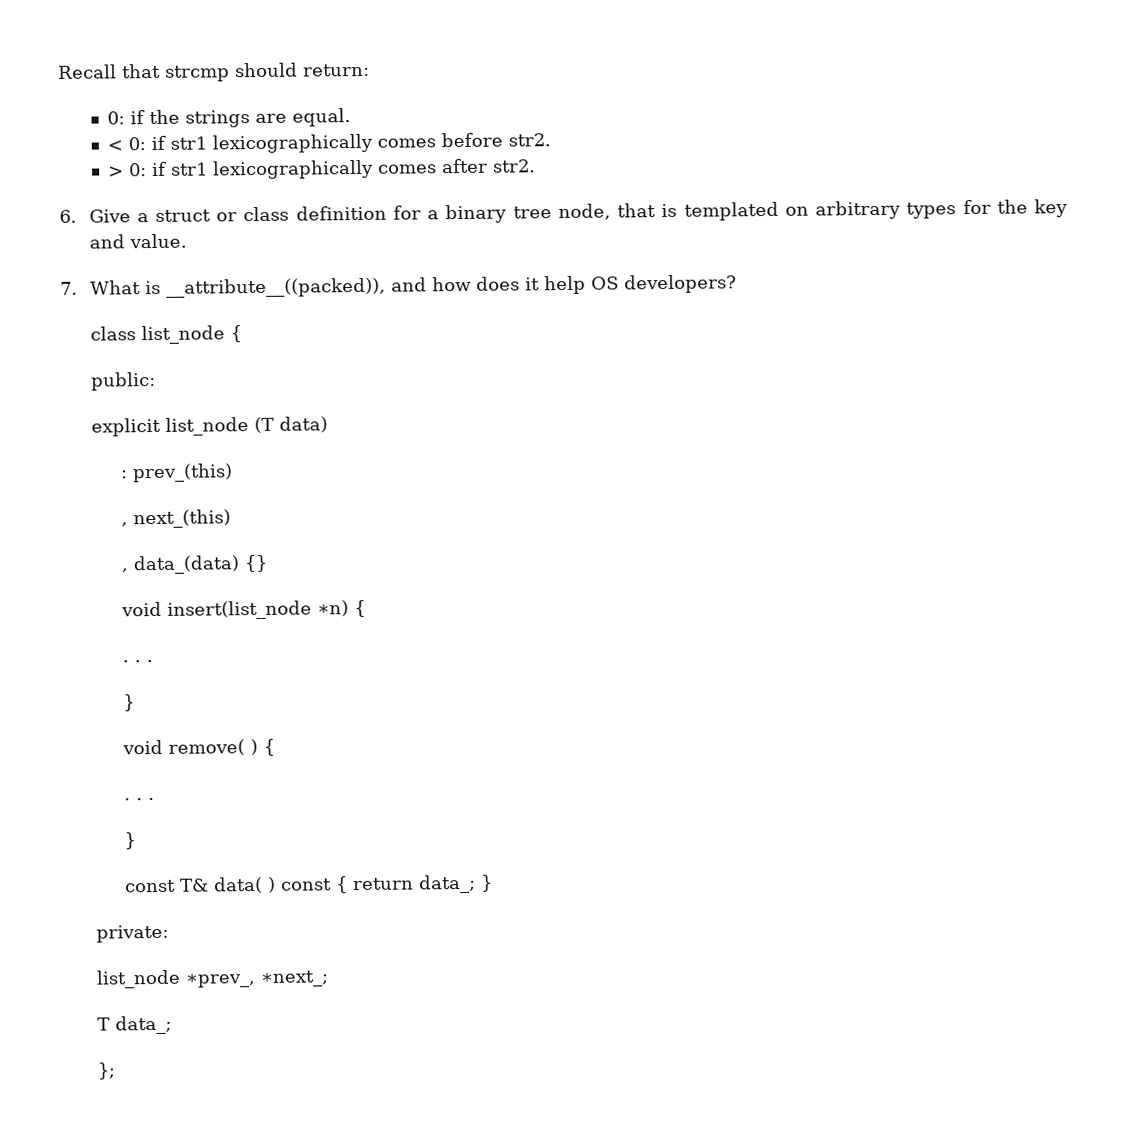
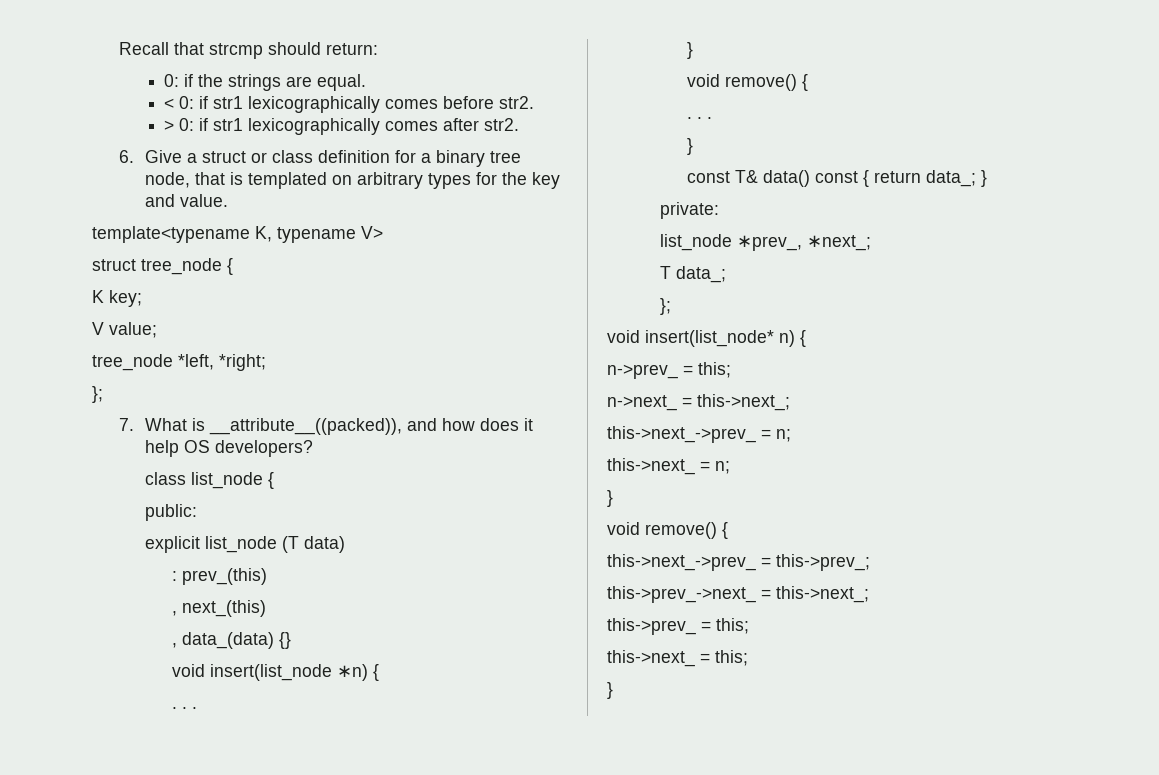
(187, 241) none -> [92,226,383,243] [92,258,233,275] [92,290,142,307] [92,322,157,338] [92,354,266,371] [92,386,103,403] // template<typename K, typename V> // struct tree_node { // K key; // V value; // tree_node *left, *right; // };
[168,738,259,756] remove( ) -> [724,74,797,91] remove()
[213,876,277,894] data( ) -> [762,170,810,187] data()
(115, 1071) none -> [607,330,806,347] [607,362,731,379] [607,394,790,411] [607,426,791,443] [607,458,730,475] [607,490,613,507] [607,522,728,539] [607,554,870,571] [607,586,869,603] [607,618,749,635] [607,650,748,667] [607,682,613,699] // void insert(list_node* n) { // n->prev_ = this; // n->next_ = this->next_; // this->next_->prev_ = n; // this->next_ = n; // } // void remove() { // this->next_->prev_ = this->prev_; // this->prev_->next_ = this->next_; // this->prev_ = this; // this->next_ = this; // }

